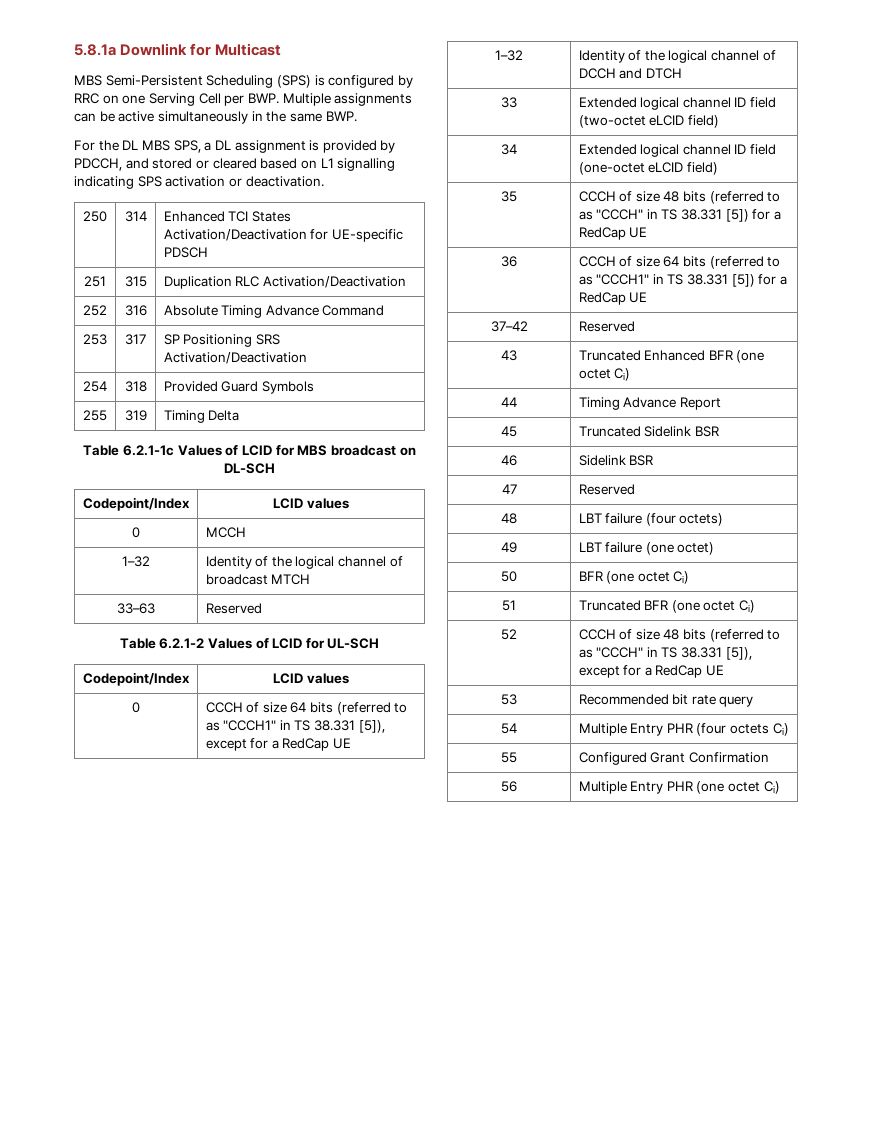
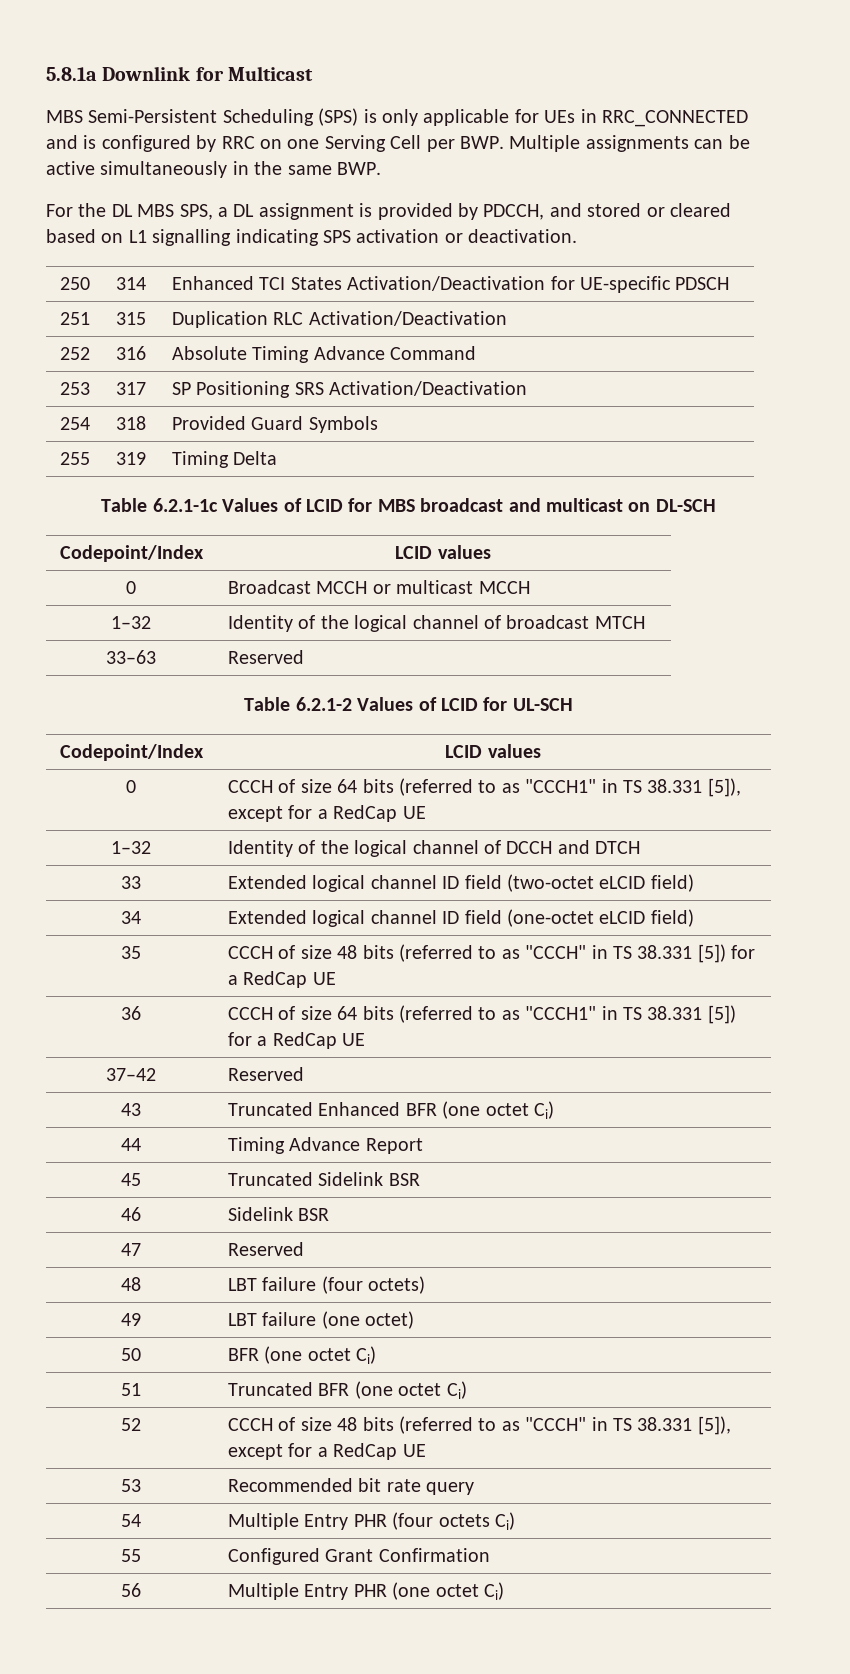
(325, 80) none -> [381,109,748,127] [46,135,97,149] only applicable for UEs in RRC_CONNECTED and is
(396, 450) none -> [508,498,623,512] and multicast
(140, 532) none -> [227,580,474,594] Broadcast MCCH or multicast

